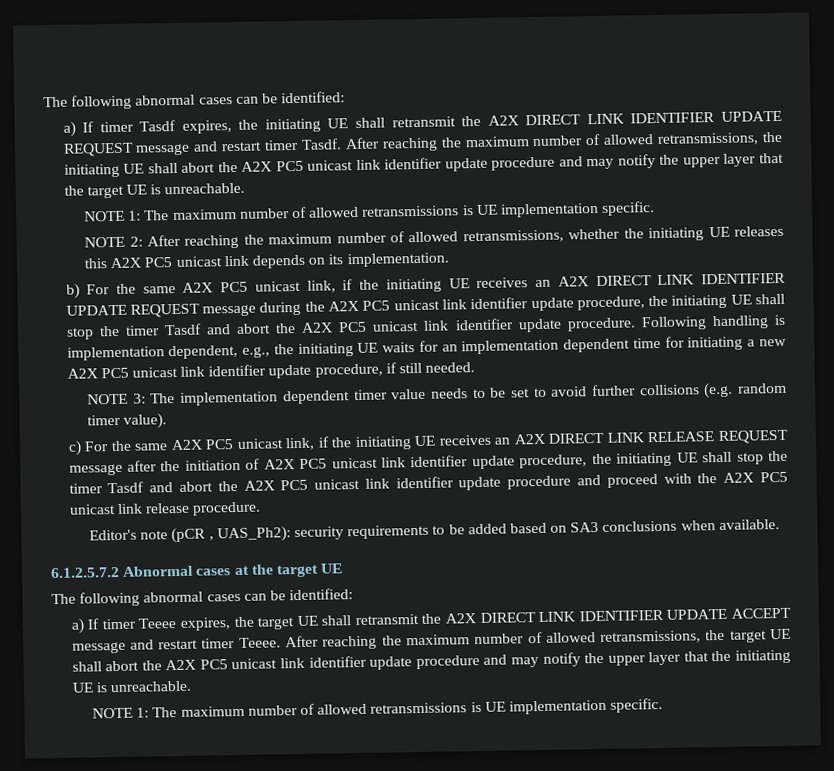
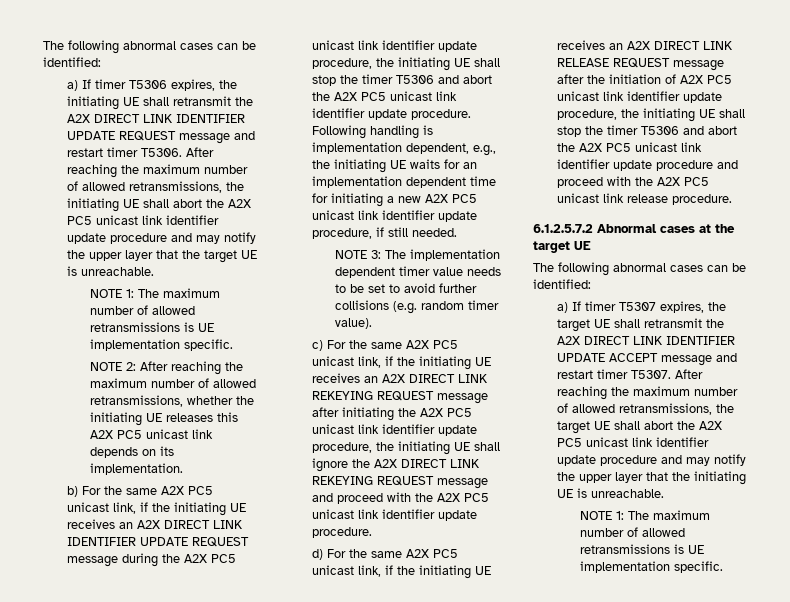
[139,119,177,132] Tasdf -> [128,80,167,89] T5306
[300,138,342,150] Tasdf. -> [140,148,182,157] T5306.
[163,323,202,336] Tasdf -> [395,75,434,84] T5306
(645, 437) none -> [311,391,488,404] [311,407,472,421] [311,424,477,436] [311,441,500,455] [311,458,480,472] [311,476,488,489] [311,492,489,504] [311,509,477,521] [311,527,372,538] [311,549,458,560] [311,565,491,579] [556,40,733,50] REKEYING REQUEST message after initiating the A2X PC5 unicast link identifier update procedure, the initiating UE shall ignore the A2X DIRECT LINK REKEYING REQUEST message and proceed with the A2X PC5 unicast link identifier update procedure. // d) For the same A2X PC5 unicast link, if the initiating UE receives an A2X DIRECT LINK
[107,481,145,494] Tasdf -> [640,126,679,135] T5306
[89,519,780,544] // Editor's note (pCR , UAS_Ph2): security requirements to be added based on SA3 conclusions when available. -> (732, 199) none
[138,618,177,629] Teeee -> [618,302,656,311] T5307
[238,637,281,648] Teeee. -> [630,370,671,379] T5307.

